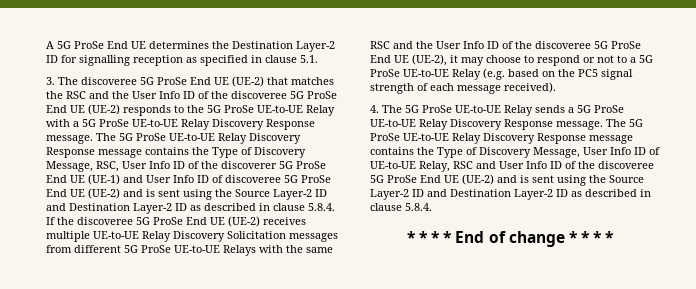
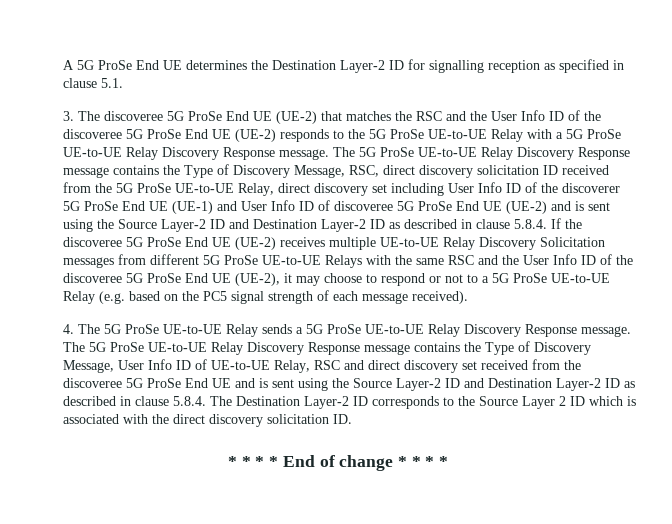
(119, 166) none -> [383,165,610,178] [63,182,445,196] direct discovery solicitation ID received from the 5G ProSe UE-to-UE Relay, direct discovery set including
[498,161,654,169] [369,174,494,185] User Info ID of the discoveree 5G ProSe End UE (UE-2) -> [368,359,582,373] [63,378,232,388] direct discovery set received from the discoveree 5G ProSe End UE
(432, 207) none -> [210,396,637,409] [63,414,353,427] The Destination Layer-2 ID corresponds to the Source Layer 2 ID which is associated with the direct discovery solicitation ID.

